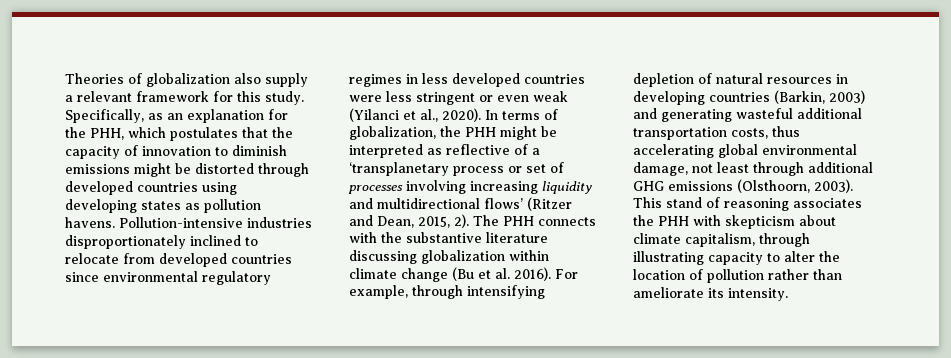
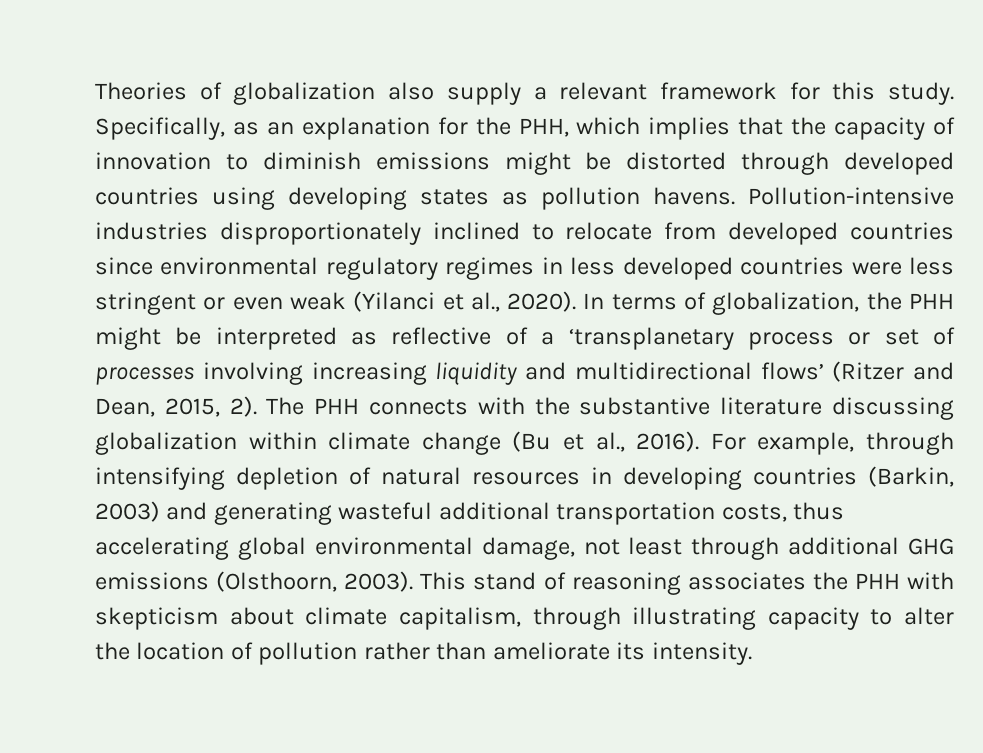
[170,127,238,141] postulates -> [648,117,731,140] implies
[495,268,510,279] al. -> [595,432,625,452] al.,

